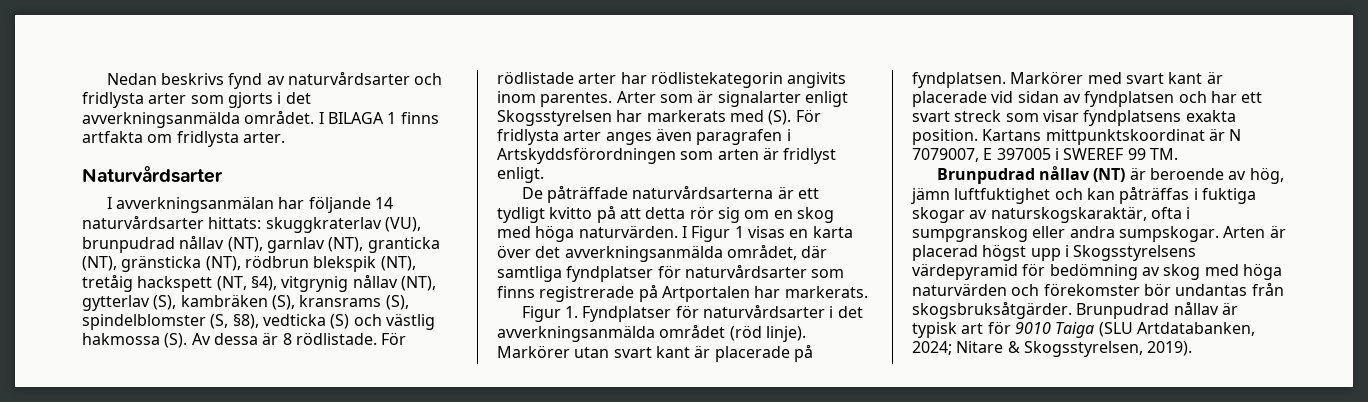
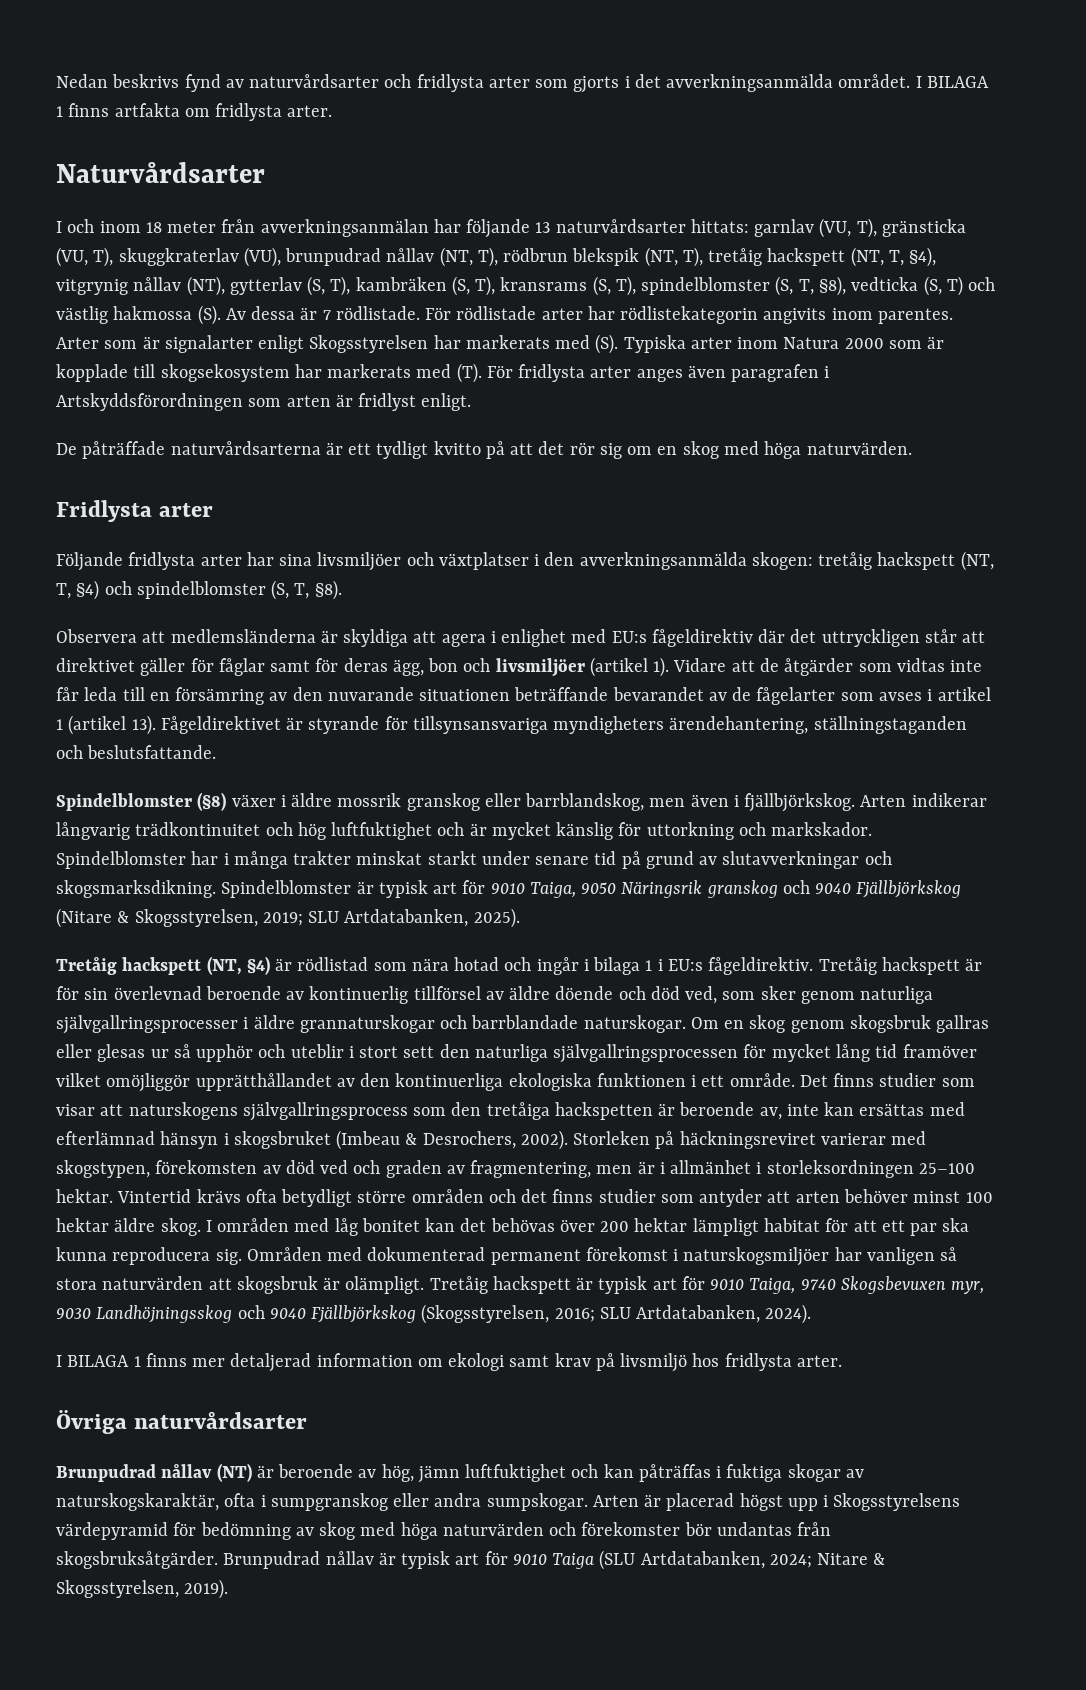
(112, 203) none -> [67,219,256,233] och inom 18 meter från
[374,197,393,209] 14 -> [535,222,551,233] 13
[265,217,421,233] [82,235,440,253] [82,255,416,272] [82,274,247,292] skuggkraterlav (VU), brunpudrad nållav (NT), garnlav (NT), granticka (NT), gränsticka (NT), rödbrun blekspik (NT), tretåig hackspett (NT, -> [754,218,966,238] [56,247,904,267] garnlav (VU, T), gränsticka (VU, T), skuggkraterlav (VU), brunpudrad nållav (NT, T), rödbrun blekspik (NT, T), tretåig hackspett (NT, T,
[153,294,409,310] [82,314,229,330] (S), kambräken (S), kransrams (S), spindelblomster (S, -> [307,276,814,296] (S, T), kambräken (S, T), kransrams (S, T), spindelblomster (S, T,
[330,314,350,329] (S) -> [923,276,963,296] (S, T)
[282,333,292,345] 8 -> [322,310,331,320] 7
(792, 117) none -> [623,335,945,353] [56,363,482,383] Typiska arter inom Natura 2000 som är kopplade till skogsekosystem har markerats med (T).
[645,207,686,219] detta -> [538,441,565,455] det
[681,226,853,242] [497,244,828,262] [497,264,845,282] [497,284,868,302] [521,304,863,322] [497,324,806,342] [497,344,813,362] [912,71,1223,88] [912,91,1263,107] [912,110,1236,126] [912,128,1242,145] [912,148,1178,162] I Figur 1 visas en karta över det avverkningsanmälda området, där samtliga fyndplatser för naturvårdsarter som finns registrerade på Artportalen har markerats. // Figur 1. Fyndplatser för naturvårdsarter i det avverkningsanmälda området (röd linje). Markörer utan svart kant är placerade på fyndplatsen. Markörer med svart kant är placerade vid sidan av fyndplatsen och har ett svart streck som visar fyndplatsens exakta position. Kartans mittpunktskoordinat är N 7079007, E 397005 i SWEREF 99 TM. -> [56,500,214,522] [56,551,994,571] [56,580,342,600] [56,629,986,647] [56,657,983,677] [56,687,991,705] [56,715,967,735] [56,745,217,759] [56,792,987,812] [56,822,873,840] [56,851,892,869] [56,880,962,898] [56,908,520,928] [56,956,983,975] [56,986,934,1004] [56,1015,990,1034] [56,1044,977,1063] [56,1073,975,1092] [56,1102,965,1121] [56,1130,927,1150] [56,1160,975,1178] [56,1189,993,1207] [56,1218,970,1236] [56,1247,958,1266] [56,1276,985,1294] [56,1304,812,1324] [56,1353,842,1372] [56,1410,308,1434] // Fridlysta arter // Följande fridlysta arter har sina livsmiljöer och växtplatser i den avverkningsanmälda skogen: tretåig hackspett (NT, T, §4) och spindelblomster (S, T, §8). // Observera att medlemsländerna är skyldiga att agera i enlighet med EU:s fågeldirektiv där det uttryckligen står att direktivet gäller för fåglar samt för deras ägg, bon och livsmiljöer (artikel 1). Vidare att de åtgärder som vidtas inte får leda till en försämring av den nuvarande situationen beträffande bevarandet av de fågelarter som avses i artikel 1 (artikel 13). Fågeldirektivet är styrande för tillsynsansvariga myndigheters ärendehantering, ställningstaganden och beslutsfattande. // Spindelblomster (§8) växer i äldre mossrik granskog eller barrblandskog, men även i fjällbjörkskog. Arten indikerar långvarig trädkontinuitet och hög luftfuktighet och är mycket känslig för uttorkning och markskador. Spindelblomster har i många trakter minskat starkt under senare tid på grund av slutavverkningar och skogsmarksdikning. Spindelblomster är typisk art för 9010 Taiga, 9050 Näringsrik granskog och 9040 Fjällbjörkskog (Nitare & Skogsstyrelsen, 2019; SLU Artdatabanken, 2025). // Tretåig hackspett (NT, §4) är rödlistad som nära hotad och ingår i bilaga 1 i EU:s fågeldirektiv. Tretåig hackspett är för sin överlevnad beroende av kontinuerlig tillförsel av äldre döende och död ved, som sker genom naturliga självgallringsprocesser i äldre grannaturskogar och barrblandade naturskogar. Om en skog genom skogsbruk gallras eller glesas ur så upphör och uteblir i stort sett den naturliga självgallringsprocessen för mycket lång tid framöver vilket omöjliggör upprätthållandet av den kontinuerliga ekologiska funktionen i ett område. Det finns studier som visar att naturskogens självgallringsprocess som den tretåiga hackspetten är beroende av, inte kan ersättas med efterlämnad hänsyn i skogsbruket (Imbeau & Desrochers, 2002). Storleken på häckningsreviret varierar med skogstypen, förekomsten av död ved och graden av fragmentering, men är i allmänhet i storleksordningen 25–100 hektar. Vintertid krävs ofta betydligt större områden och det finns studier som antyder att arten behöver minst 100 hektar äldre skog. I områden med låg bonitet kan det behövas över 200 hektar lämpligt habitat för att ett par ska kunna reproducera sig. Områden med dokumenterad permanent förekomst i naturskogsmiljöer har vanligen så stora naturvärden att skogsbruk är olämpligt. Tretåig hackspett är typisk art för 9010 Taiga, 9740 Skogsbevuxen myr, 9030 Landhöjningsskog och 9040 Fjällbjörkskog (Skogsstyrelsen, 2016; SLU Artdatabanken, 2024). // I BILAGA 1 finns mer detaljerad information om ekologi samt krav på livsmiljö hos fridlysta arter. // Övriga naturvårdsarter

